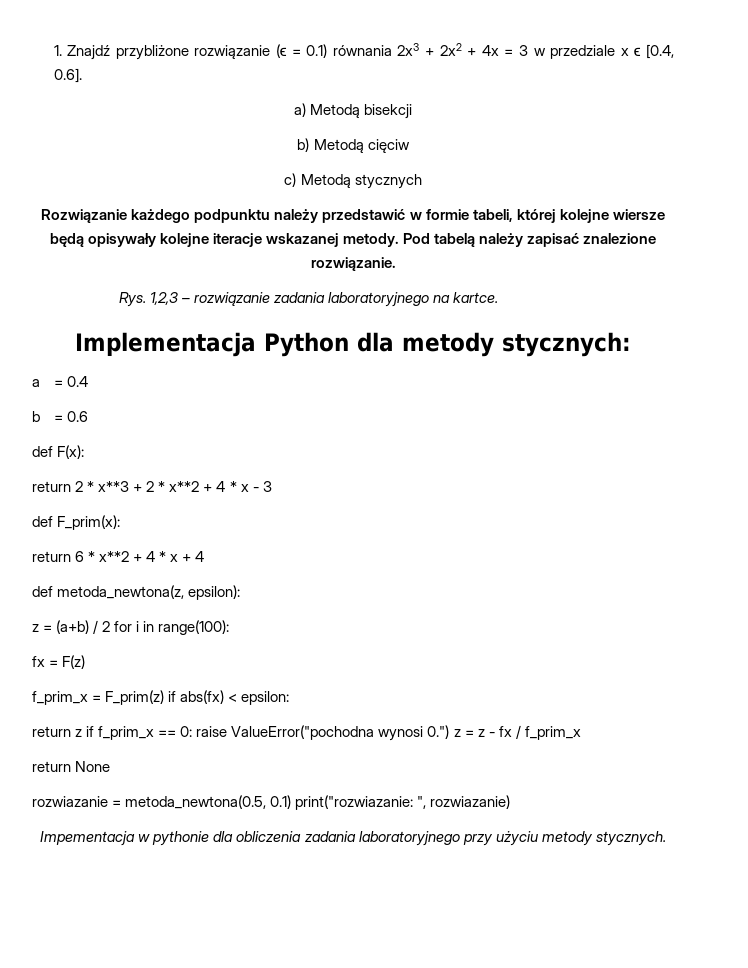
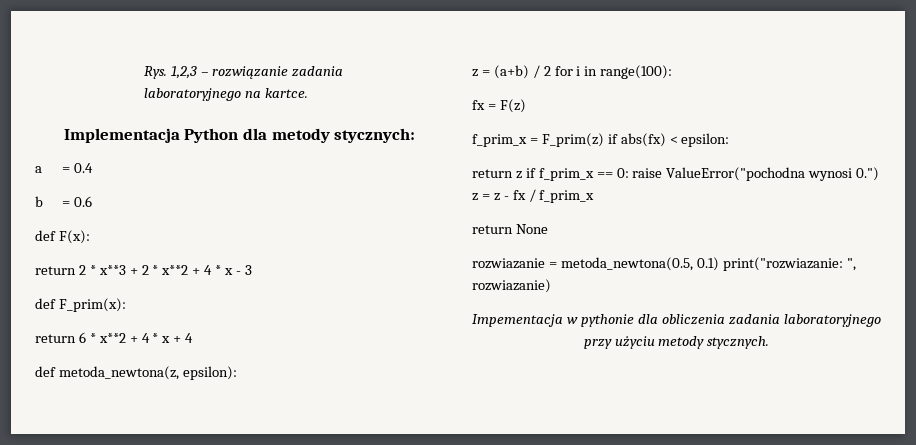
[53,43,674,60] [53,68,82,83] [293,103,413,119] [297,138,410,153] [284,173,422,189] [41,209,665,223] [49,233,657,247] [310,257,396,271] 1. Znajdź przybliżone rozwiązanie (ϵ = 0.1) równania 2x3 + 2x2 + 4x = 3 w przedziale x ϵ [0.4, 0.6]. // a) Metodą bisekcji // b) Metodą cięciw // c) Metodą stycznych // Rozwiązanie każdego podpunktu należy przedstawić w formie tabeli, której kolejne wiersze będą opisywały kolejne iteracje wskazanej metody. Pod tabelą należy zapisać znalezione rozwiązanie. // -> (143, 72) none

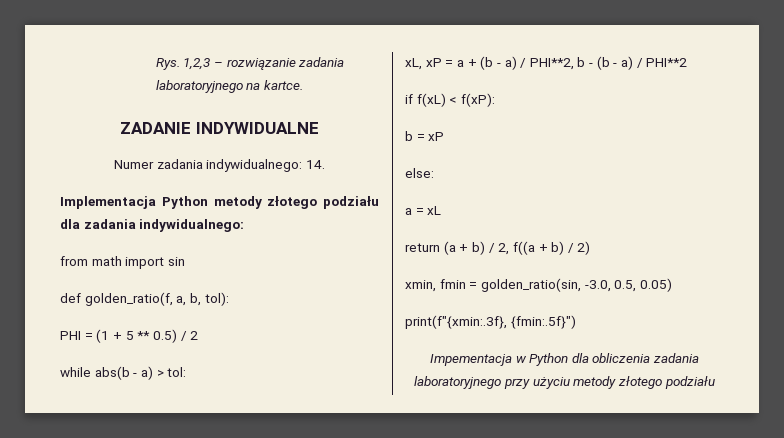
[63,128,416,143] [35,163,94,173] [35,196,93,207] [35,230,90,244] [35,265,252,275] [35,298,126,312] [35,332,194,343] [35,366,237,380] [472,65,673,79] [472,99,526,113] [472,133,730,147] [472,167,880,181] [472,189,595,203] [472,224,548,234] [472,257,856,271] [472,279,551,293] Implementacja Python dla metody stycznych: // a = 0.4 // b = 0.6 // def F(x): // return 2 * x**3 + 2 * x**2 + 4 * x - 3 // def F_prim(x): // return 6 * x**2 + 4 * x + 4 // def metoda_newtona(z, epsilon): // z = (a+b) / 2 for i in range(100): // fx = F(z) // f_prim_x = F_prim(z) if abs(fx) < epsilon: // return z if f_prim_x == 0: raise ValueError("pochodna wynosi 0.") z = z - fx / f_prim_x // return None // rozwiazanie = metoda_newtona(0.5, 0.1) print("rozwiazanie: ", rozwiazanie) -> [120,122,319,134] [114,159,325,172] [60,196,379,209] [60,219,245,232] [60,256,185,269] [60,292,229,306] [60,329,199,343] [60,366,187,380] [405,56,688,70] [405,93,495,107] [405,131,445,141] [405,168,434,178] [405,206,442,215] [405,241,591,255] [405,278,672,292] [405,315,576,329] ZADANIE INDYWIDUALNE // Numer zadania indywidualnego: 14. // Implementacja Python metody złotego podziału dla zadania indywidualnego: // from math import sin // def golden_ratio(f, a, b, tol): // PHI = (1 + 5 ** 0.5) / 2 // while abs(b - a) > tol: // xL, xP = a + (b - a) / PHI**2, b - (b - a) / PHI**2 // if f(xL) < f(xP): // b = xP // else: // a = xL // return (a + b) / 2, f((a + b) / 2) // xmin, fmin = golden_ratio(sin, -3.0, 0.5, 0.05) // print(f"{xmin:.3f}, {fmin:.5f}")
[581,314,635,327] pythonie -> [529,353,569,366] Python
[707,336,770,349] stycznych. -> [617,376,715,389] złotego podziału

